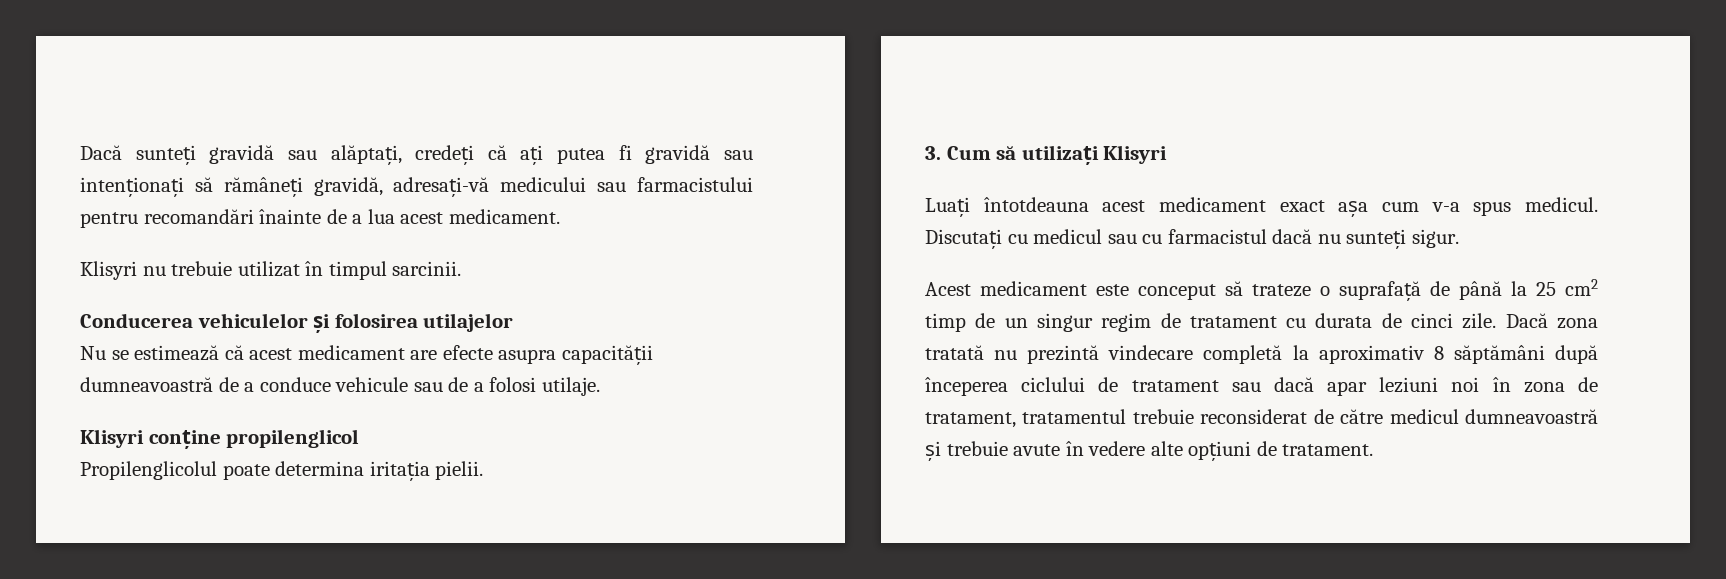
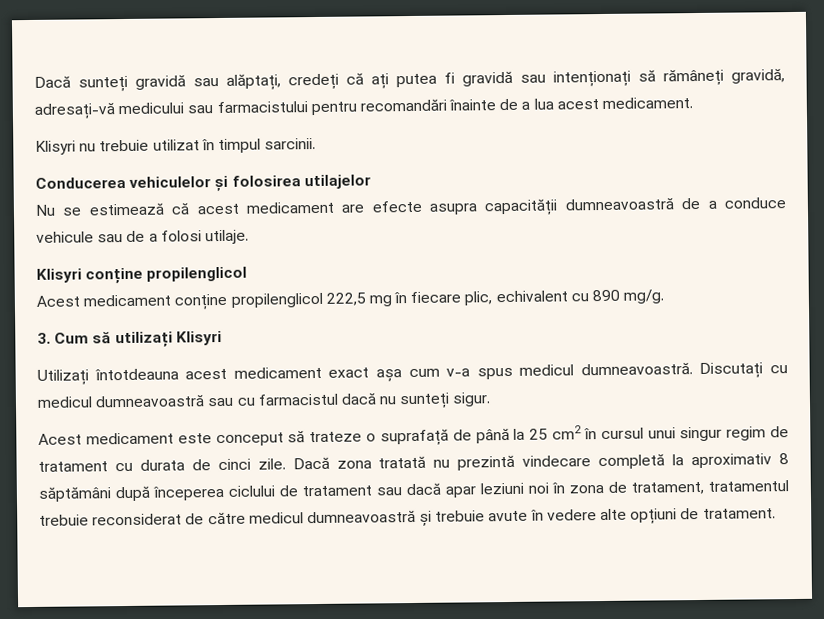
[80,461,484,481] Propilenglicolul poate determina iritația pielii. -> [36,289,665,310] Acest medicament conține propilenglicol 222,5 mg în fiecare plic, echivalent cu 890 mg/g.
[925,197,970,217] Luați -> [37,369,89,385] Utilizați
[1525,197,1598,212] medicul. -> [519,362,693,376] medicul dumneavoastră.
(1103, 236) none -> [95,394,206,408] dumneavoastră
[925,313,1028,332] timp de un -> [583,427,676,440] în cursul unui

